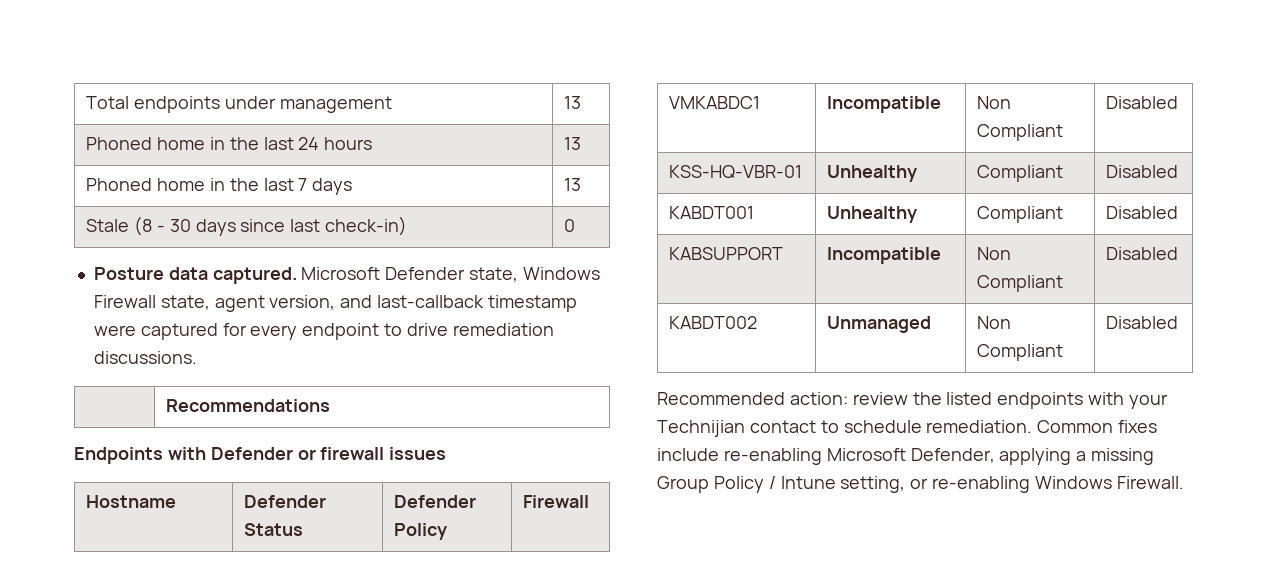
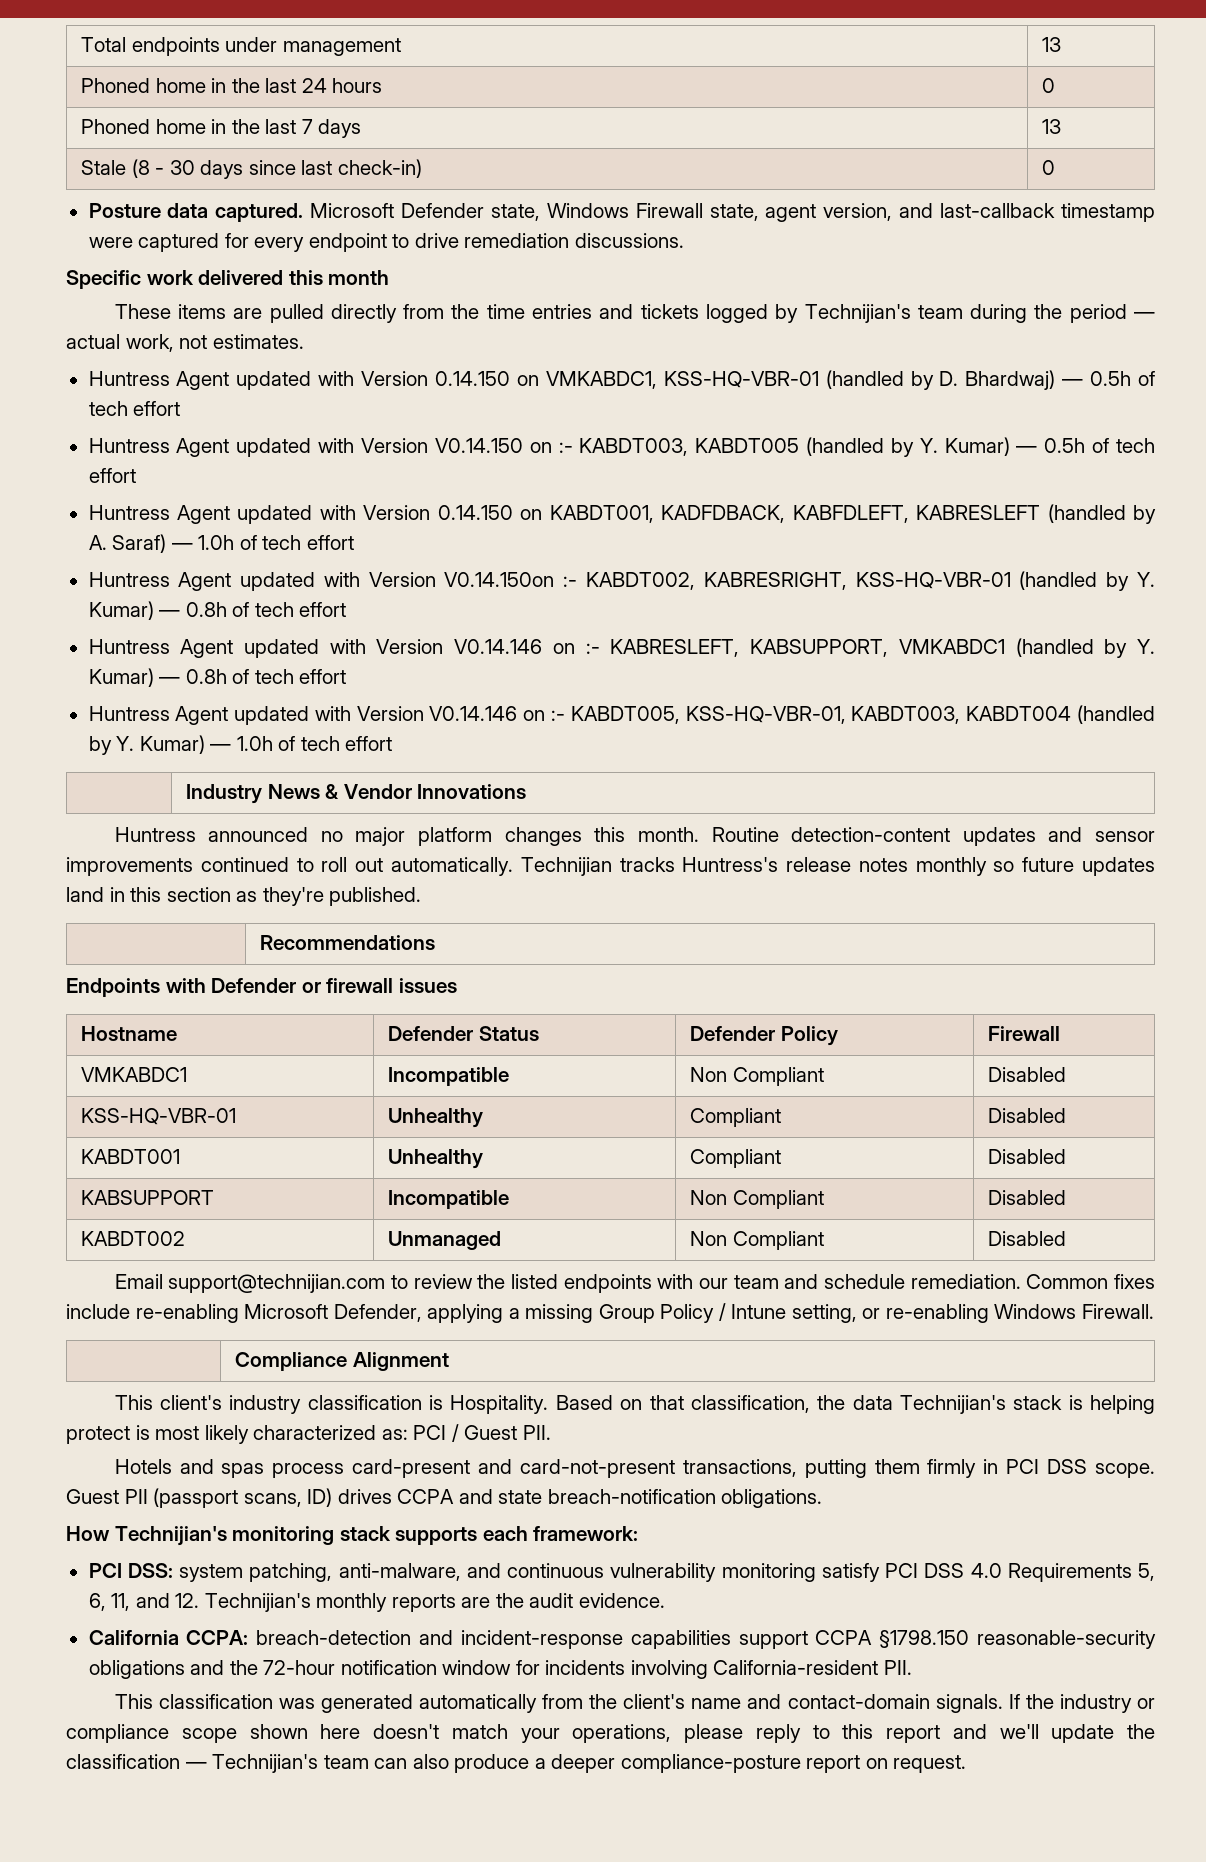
[564,137,582,150] 13 -> [1042,78,1056,93] 0
(197, 357) none -> [66,270,390,289] [114,304,1155,323] [66,334,304,352] [88,370,1156,390] [88,401,181,416] [88,437,1156,457] [88,468,136,483] [88,504,1156,524] [88,534,354,553] [88,571,1155,591] [88,601,347,620] [88,638,1156,658] [88,668,347,687] [88,705,1156,725] [88,735,393,755] [186,784,527,804] [114,827,1155,846] [66,857,1156,876] [66,887,422,906] // Specific work delivered this month // These items are pulled directly from the time entries and tickets logged by Technijian's team during the period — actual work, not estimates. // Huntress Agent updated with Version 0.14.150 on VMKABDC1, KSS-HQ-VBR-01 (handled by D. Bhardwaj) — 0.5h of tech effort // Huntress Agent updated with Version V0.14.150 on :- KABDT003, KABDT005 (handled by Y. Kumar) — 0.5h of tech effort // Huntress Agent updated with Version 0.14.150 on KABDT001, KADFDBACK, KABFDLEFT, KABRESLEFT (handled by A. Saraf) — 1.0h of tech effort // Huntress Agent updated with Version V0.14.150on :- KABDT002, KABRESRIGHT, KSS-HQ-VBR-01 (handled by Y. Kumar) — 0.8h of tech effort // Huntress Agent updated with Version V0.14.146 on :- KABRESLEFT, KABSUPPORT, VMKABDC1 (handled by Y. Kumar) — 0.8h of tech effort // Huntress Agent updated with Version V0.14.146 on :- KABDT005, KSS-HQ-VBR-01, KABDT003, KABDT004 (handled by Y. Kumar) — 1.0h of tech effort // | Industry News & Vendor Innovations // Huntress announced no major platform changes this month. Routine detection-content updates and sensor improvements continued to roll out automatically. Technijian tracks Huntress's release notes monthly so future updates land in this section as they're published.
[657,392,848,405] Recommended action: -> [114,1274,408,1293] Email support@technijian.com to
[1129,394,1169,409] [657,420,839,437] your Technijian contact to -> [698,1274,819,1289] our team and
(1184, 482) none -> [235,1352,449,1371] [114,1395,1155,1414] [66,1424,551,1444] [114,1459,1156,1478] [66,1488,823,1508] [66,1526,639,1546] [88,1563,1156,1582] [88,1593,665,1612] [88,1630,1156,1649] [88,1660,912,1679] [114,1694,1156,1713] [66,1724,1155,1743] [66,1754,967,1773] // | Compliance Alignment // This client's industry classification is Hospitality. Based on that classification, the data Technijian's stack is helping protect is most likely characterized as: PCI / Guest PII. // Hotels and spas process card-present and card-not-present transactions, putting them firmly in PCI DSS scope. Guest PII (passport scans, ID) drives CCPA and state breach-notification obligations. // How Technijian's monitoring stack supports each framework: // PCI DSS: system patching, anti-malware, and continuous vulnerability monitoring satisfy PCI DSS 4.0 Requirements 5, 6, 11, and 12. Technijian's monthly reports are the audit evidence. // California CCPA: breach-detection and incident-response capabilities support CCPA §1798.150 reasonable-security obligations and the 72-hour notification window for incidents involving California-resident PII. // This classification was generated automatically from the client's name and contact-domain signals. If the industry or compliance scope shown here doesn't match your operations, please reply to this report and we'll update the classification — Technijian's team can also produce a deeper compliance-posture report on request.

